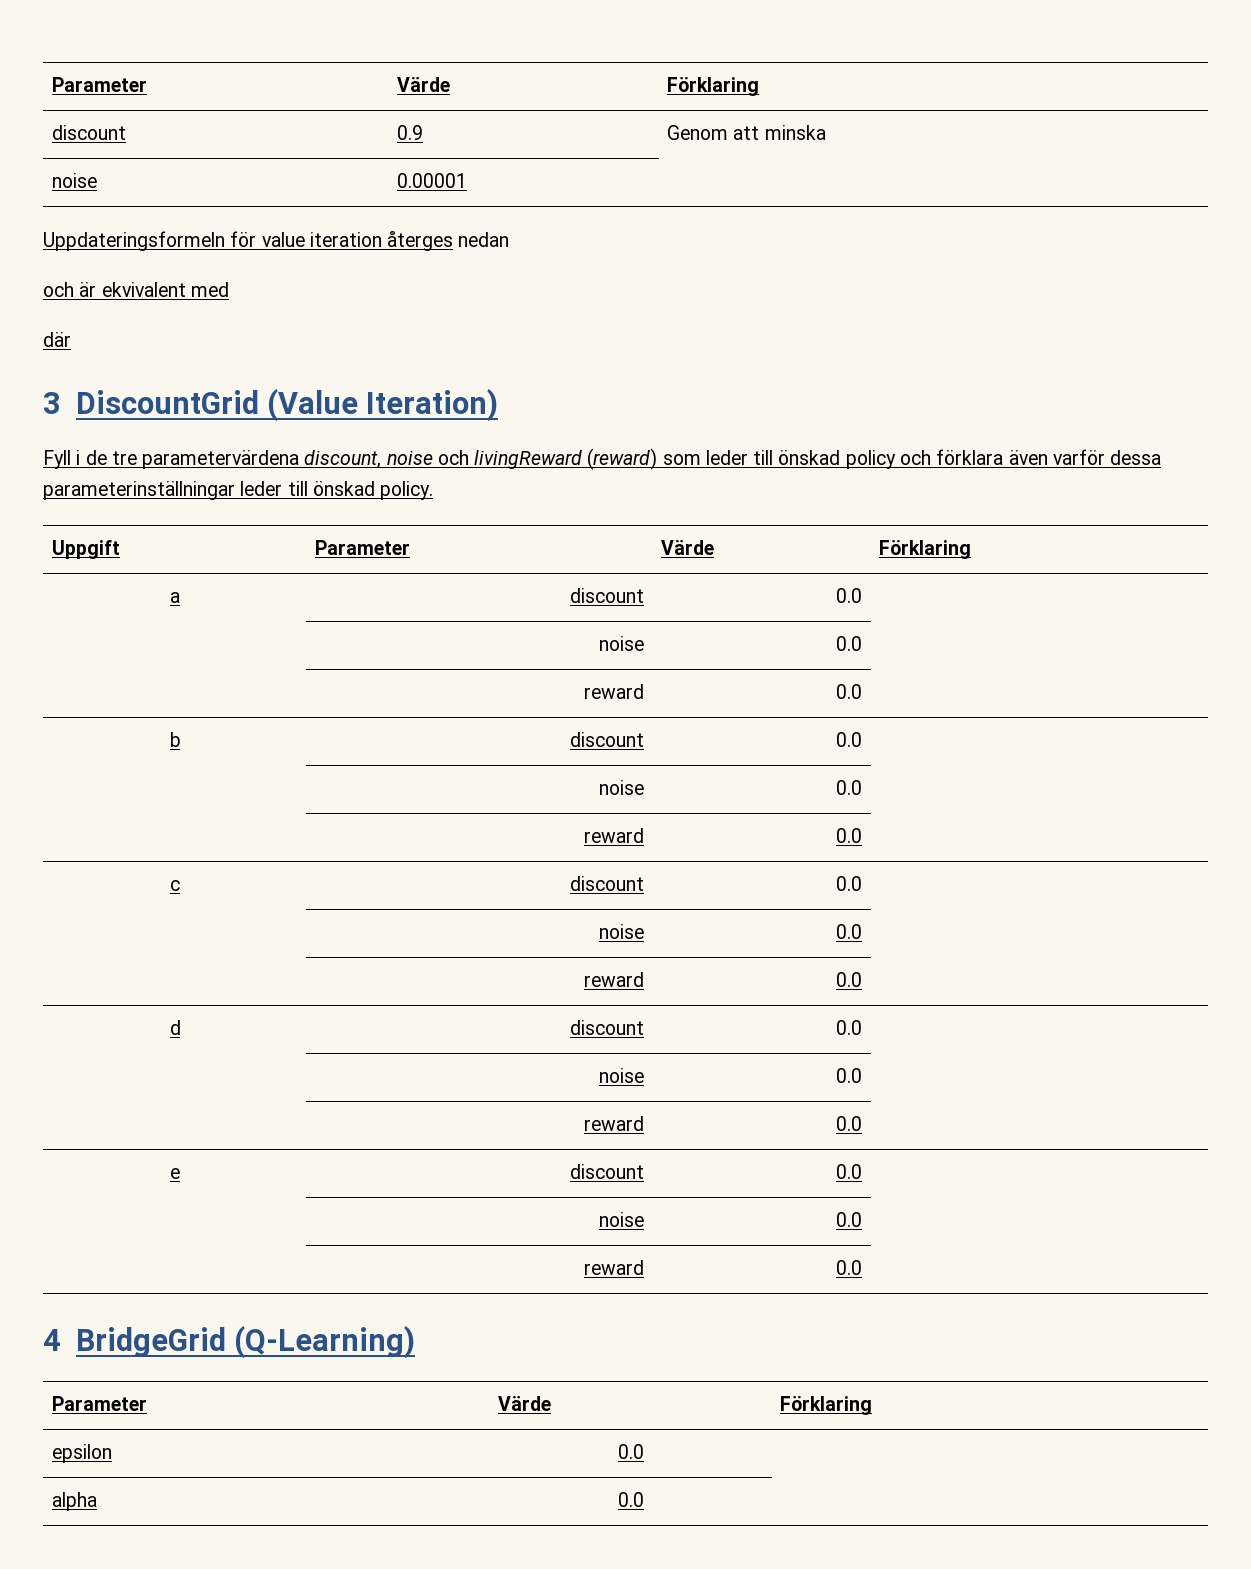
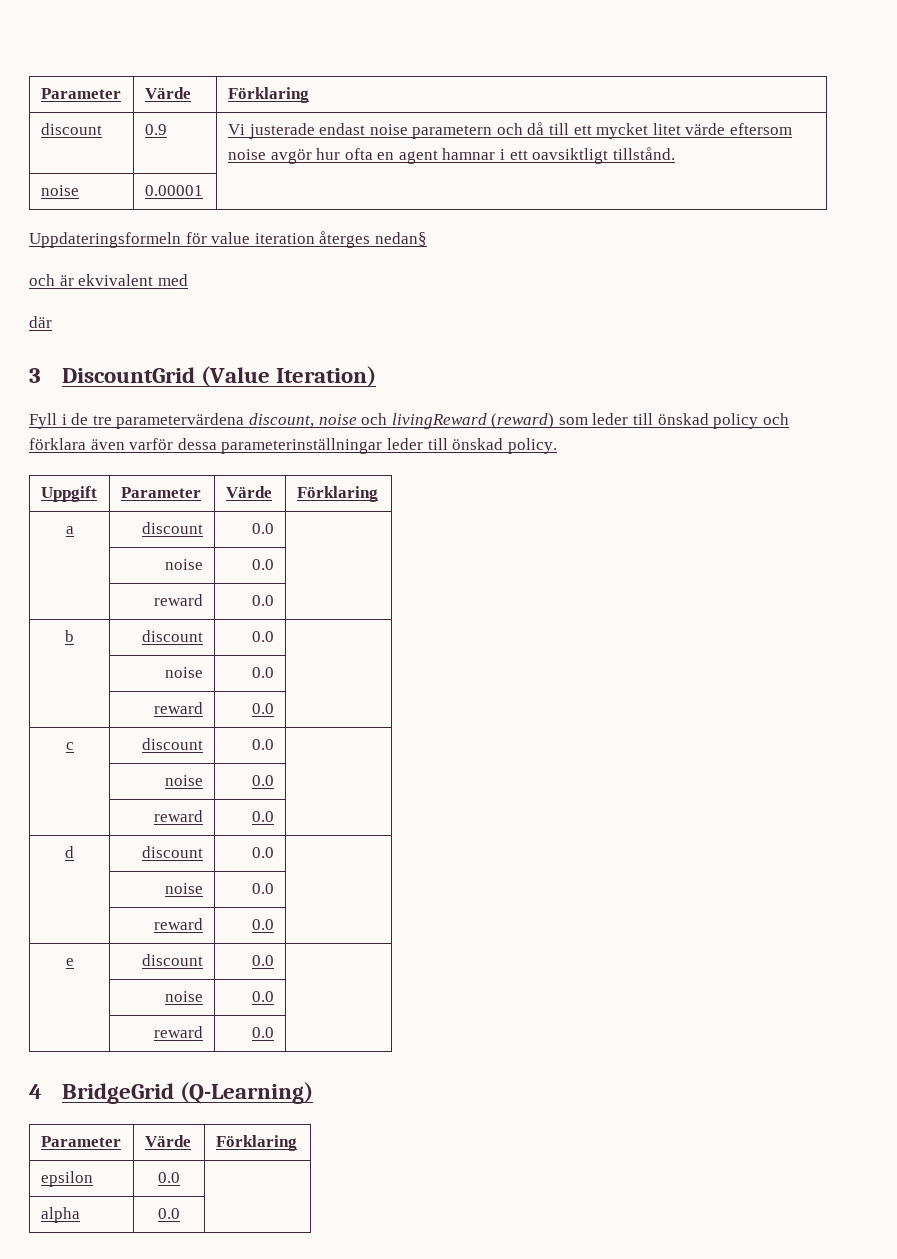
[667,125,826,140] Genom att minska -> [227,122,793,139] [227,147,675,164] Vi justerade endast noise parametern och då till ett mycket litet värde eftersom noise avgör hur ofta en agent hamnar i ett oavsiktligt tillstånd.
[458,232,510,247] nedan -> [374,232,427,246] nedan§

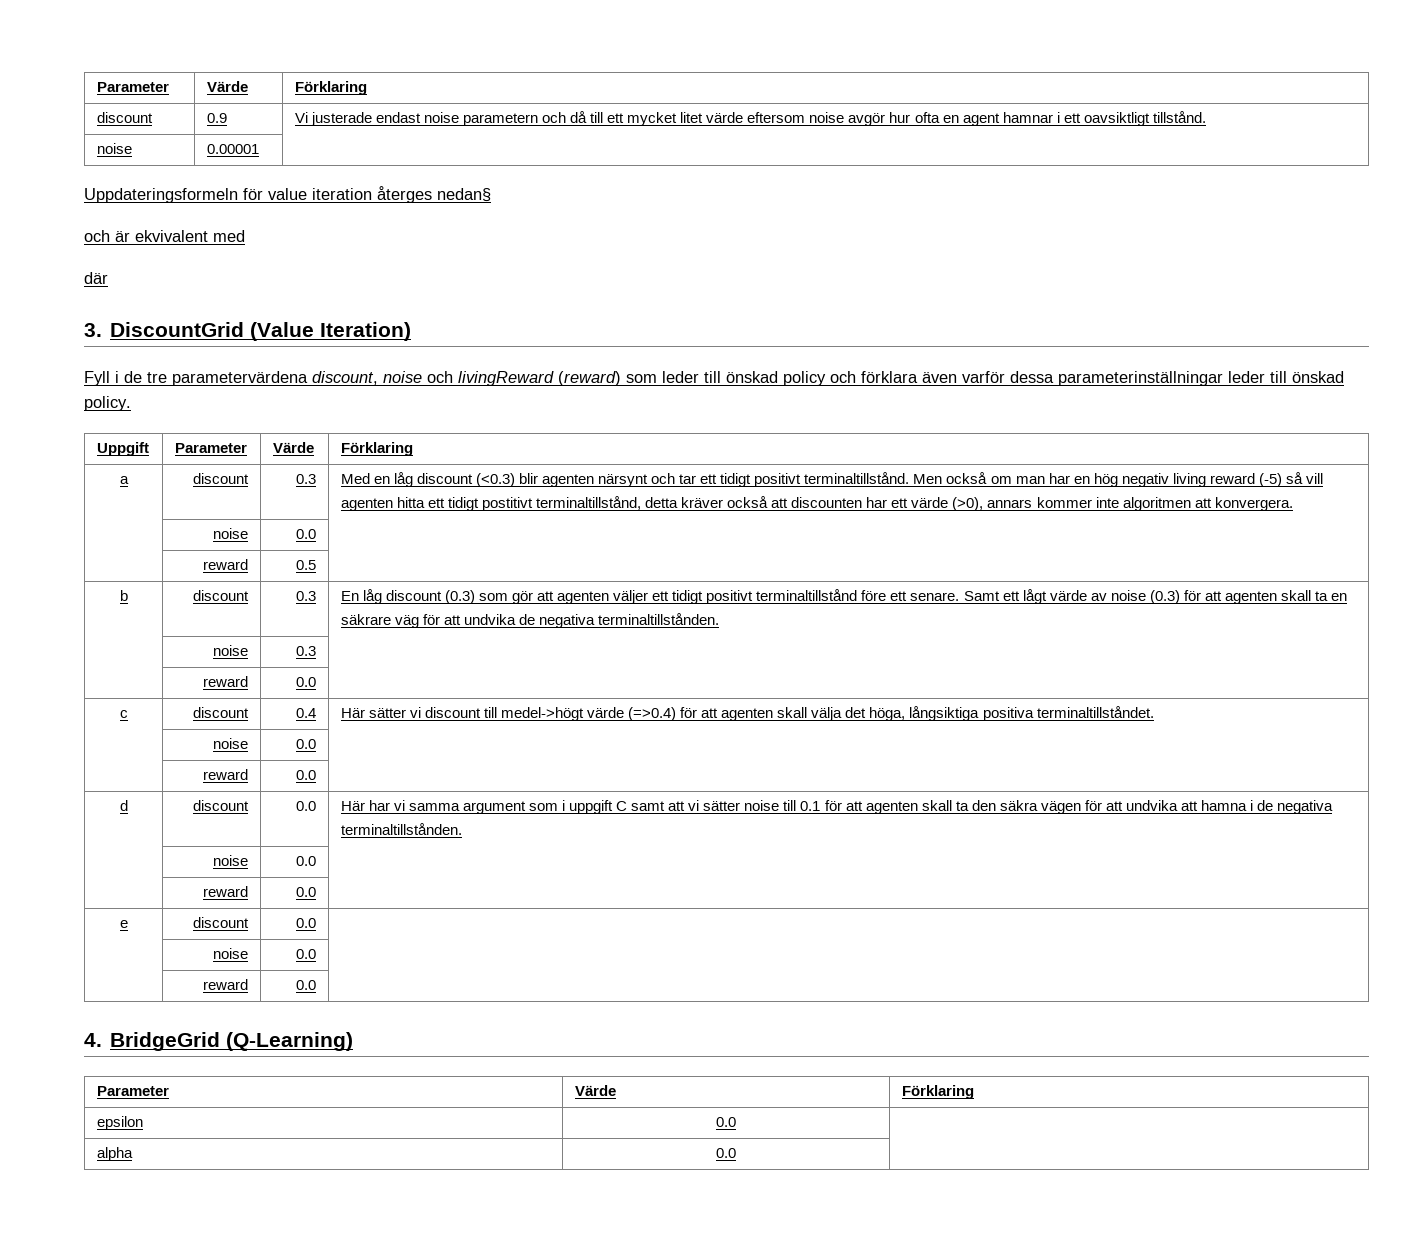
[29,368,41,383] 3 -> [84,323,102,337] 3.
[252,523,275,534] [165,559,204,570] [252,559,275,570] [154,594,204,606] [252,595,275,606] 0.0 | // | noise | 0.0 | // | reward | 0.0 -> [296,474,317,484] [340,472,1324,487] [340,496,1293,511] [213,528,249,539] [296,529,317,539] [203,559,249,570] [296,560,317,570] 0.3 | Med en låg discount (<0.3) blir agenten närsynt och tar ett tidigt positivt terminaltillstånd. Men också om man har en hög negativ living reward (-5) så vill agenten hitta ett tidigt postitivt terminaltillstånd, detta kräver också att discounten har ett värde (>0), annars kommer inte algoritmen att konvergera. // | noise | 0.0 | // | reward | 0.5
[252,631,275,642] [165,667,204,678] [252,667,275,678] 0.0 | // | noise | 0.0 -> [296,591,317,601] [340,589,1348,604] [340,613,720,628] [213,645,249,656] [296,646,317,656] 0.3 | En låg discount (0.3) som gör att agenten väljer ett tidigt positivt terminaltillstånd före ett senare. Samt ett lågt värde av noise (0.3) för att agenten skall ta en säkrare väg för att undvika de negativa terminaltillstånden. // | noise | 0.3
[252,739,275,750] 0.0 | -> [296,708,317,718] [340,706,1154,721] 0.4 | Här sätter vi discount till medel->högt värde (=>0.4) för att agenten skall välja det höga, långsiktiga positiva terminaltillståndet.
(275, 852) none -> [340,800,1334,814] [340,823,462,835] Här har vi samma argument som i uppgift C samt att vi sätter noise till 0.1 för att agenten skall ta den säkra vägen för att undvika att hamna i de negativa terminaltillstånden.
[29,1084,42,1099] 4 -> [84,1033,102,1047] 4.

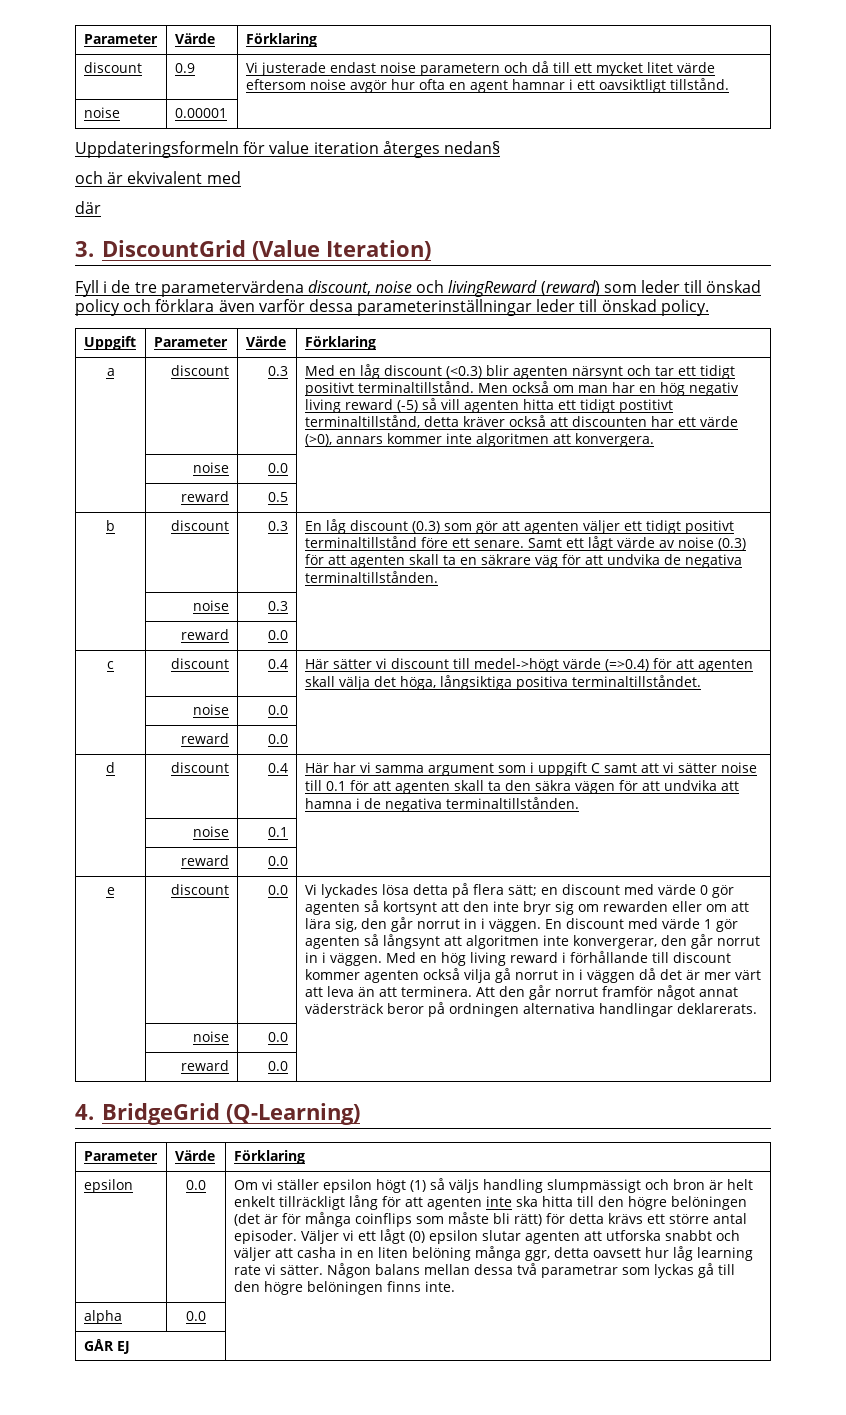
[296,801,317,811] 0.0 -> [268,763,289,773] 0.4
[296,856,317,866] 0.0 -> [268,827,289,837] 0.1
(317, 923) none -> [304,883,734,898] [304,900,749,915] [304,917,738,932] [304,934,760,949] [304,951,731,966] [304,968,761,983] [304,985,738,1000] [304,1002,757,1017] Vi lyckades lösa detta på flera sätt; en discount med värde 0 gör agenten så kortsynt att den inte bryr sig om rewarden eller om att lära sig, den går norrut in i väggen. En discount med värde 1 gör agenten så långsynt att algoritmen inte konvergerar, den går norrut in i väggen. Med en hög living reward i förhållande till discount kommer agenten också vilja gå norrut in i väggen då det är mer värt att leva än att terminera. Att den går norrut framför något annat vädersträck beror på ordningen alternativa handlingar deklarerats.
(736, 1122) none -> [233,1178,753,1193] [233,1195,747,1210] [233,1212,747,1227] [233,1229,740,1244] [233,1246,753,1261] [233,1263,735,1278] [233,1281,455,1295] Om vi ställer epsilon högt (1) så väljs handling slumpmässigt och bron är helt enkelt tillräckligt lång för att agenten inte ska hitta till den högre belöningen (det är för många coinflips som måste bli rätt) för detta krävs ett större antal episoder. Väljer vi ett lågt (0) epsilon slutar agenten att utforska snabbt och väljer att casha in en liten belöning många ggr, detta oavsett hur låg learning rate vi sätter. Någon balans mellan dessa två parametrar som lyckas gå till den högre belöningen finns inte.
(736, 1153) none -> [83,1338,130,1354] // GÅR EJ |

